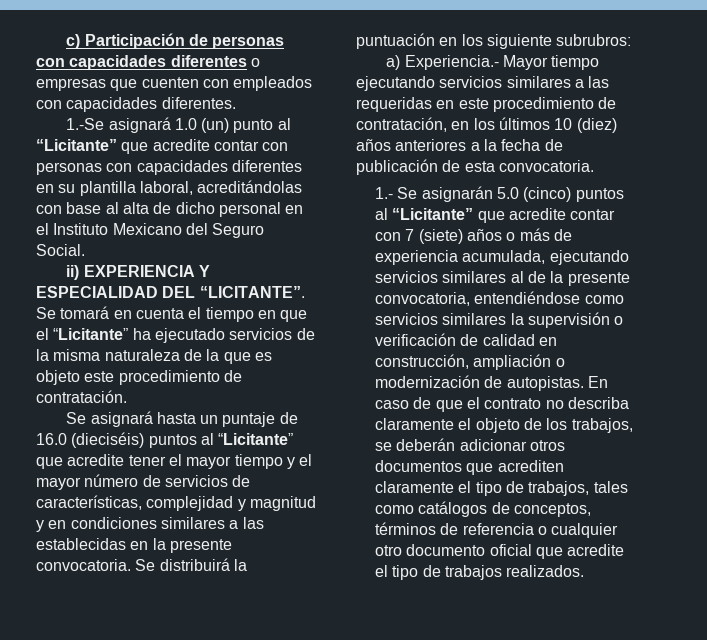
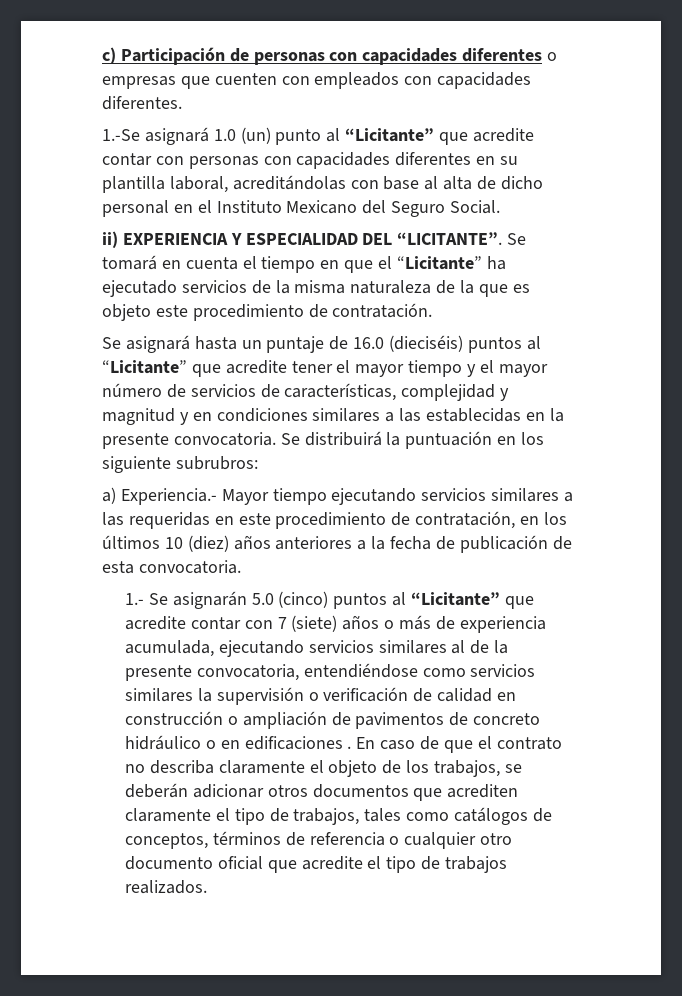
[375,354,565,370] [375,375,584,391] construcción, ampliación o modernización de autopistas. -> [125,711,541,729] [125,735,352,750] construcción o ampliación de pavimentos de concreto hidráulico o en edificaciones .

